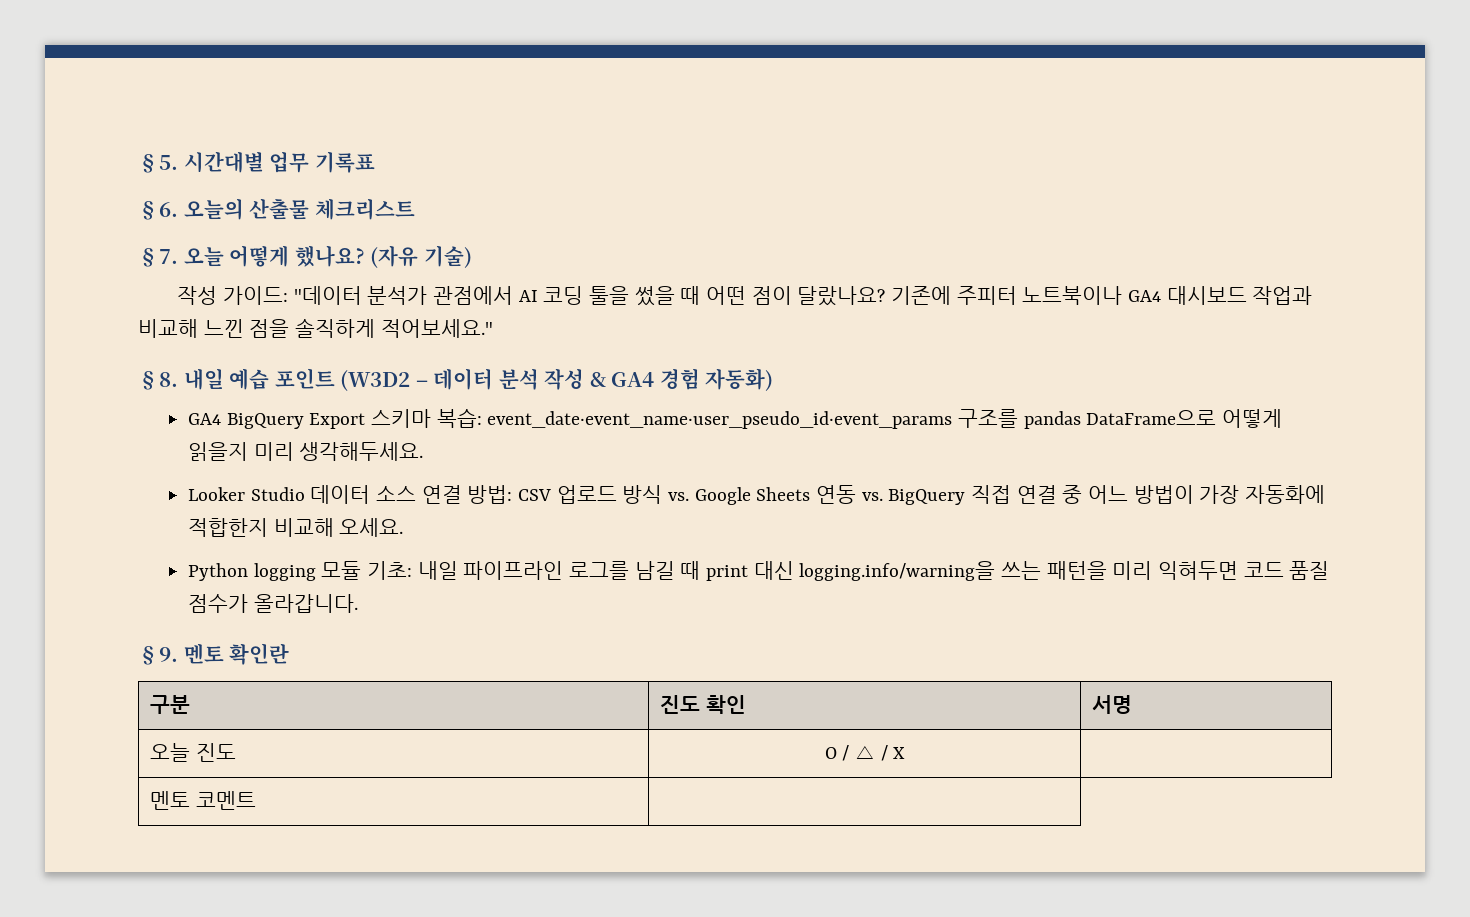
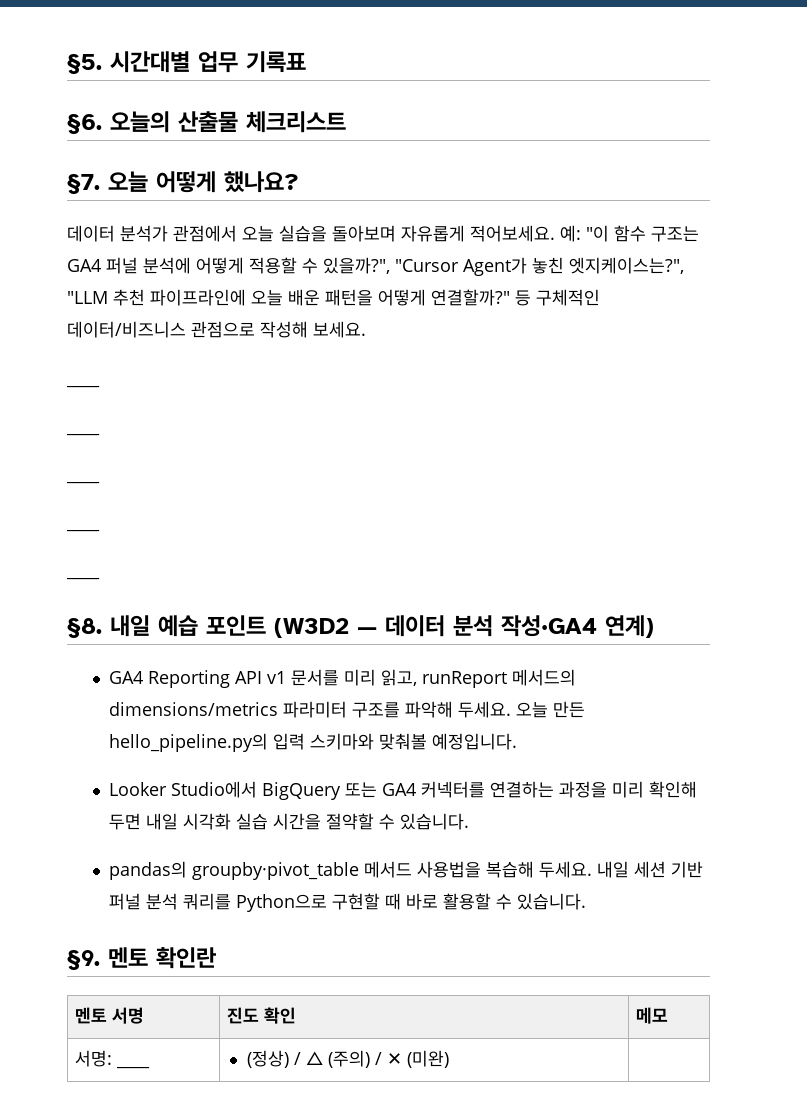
[370,245,472,269] [177,286,1313,306] [138,318,493,338] (자유 기술) // 작성 가이드: "데이터 분석가 관점에서 AI 코딩 툴을 썼을 때 어떤 점이 달랐나요? 기존에 주피터 노트북이나 GA4 대시보드 작업과 비교해 느낀 점을 솔직하게 적어보세요." -> [67,225,699,242] [67,257,684,276] [67,289,600,306] [67,321,366,338] [66,384,100,388] [66,432,100,436] [66,480,100,484] [66,528,100,532] [66,576,100,580] // 데이터 분석가 관점에서 오늘 실습을 돌아보며 자유롭게 적어보세요. 예: "이 함수 구조는 GA4 퍼널 분석에 어떻게 적용할 수 있을까?", "Cursor Agent가 놓친 엣지케이스는?", "LLM 추천 파이프라인에 오늘 배운 패턴을 어떻게 연결할까?" 등 구체적인 데이터/비즈니스 관점으로 작성해 보세요. // ____ // ____ // ____ // ____ // ____
[415,380,428,387] – -> [357,627,377,634] —
[544,368,774,392] [187,408,1282,429] [187,442,424,461] [187,485,1325,505] [187,518,404,537] [187,561,1330,581] [187,594,358,613] 작성 & GA4 경험 자동화) // GA4 BigQuery Export 스키마 복습: event_date·event_name·user_pseudo_id·event_params 구조를 pandas DataFrame으로 어떻게 읽을지 미리 생각해두세요. // Looker Studio 데이터 소스 연결 방법: CSV 업로드 방식 vs. Google Sheets 연동 vs. BigQuery 직접 연결 중 어느 방법이 가장 자동화에 적합한지 비교해 오세요. // Python logging 모듈 기초: 내일 파이프라인 로그를 남길 때 print 대신 logging.info/warning을 쓰는 패턴을 미리 익혀두면 코드 품질 점수가 올라갑니다. -> [501,615,654,638] [108,669,576,688] [108,701,585,718] [108,733,517,752] [108,781,697,800] [108,813,469,830] [108,861,703,880] [108,893,586,912] 작성·GA4 연계) // GA4 Reporting API v1 문서를 미리 읽고, runReport 메서드의 dimensions/metrics 파라미터 구조를 파악해 두세요. 오늘 만든 hello_pipeline.py의 입력 스키마와 맞춰볼 예정입니다. // Looker Studio에서 BigQuery 또는 GA4 커넥터를 연결하는 과정을 미리 확인해 두면 내일 시각화 실습 시간을 절약할 수 있습니다. // pandas의 groupby·pivot_table 메서드 사용법을 복습해 두세요. 내일 세션 기반 퍼널 분석 쿼리를 Python으로 구현할 때 바로 활용할 수 있습니다.
[149,695,190,714] 구분 -> [74,1007,144,1024] 멘토 서명
[1091,695,1132,714] [149,743,236,762] [824,745,906,761] [149,791,256,810] 서명 // 오늘 진도 | O / △ / X | // 멘토 코멘트 -> [635,1007,668,1024] [74,1050,150,1069] [246,1050,449,1068] 메모 // 서명: ____ | (정상) / △ (주의) / ✕ (미완)

